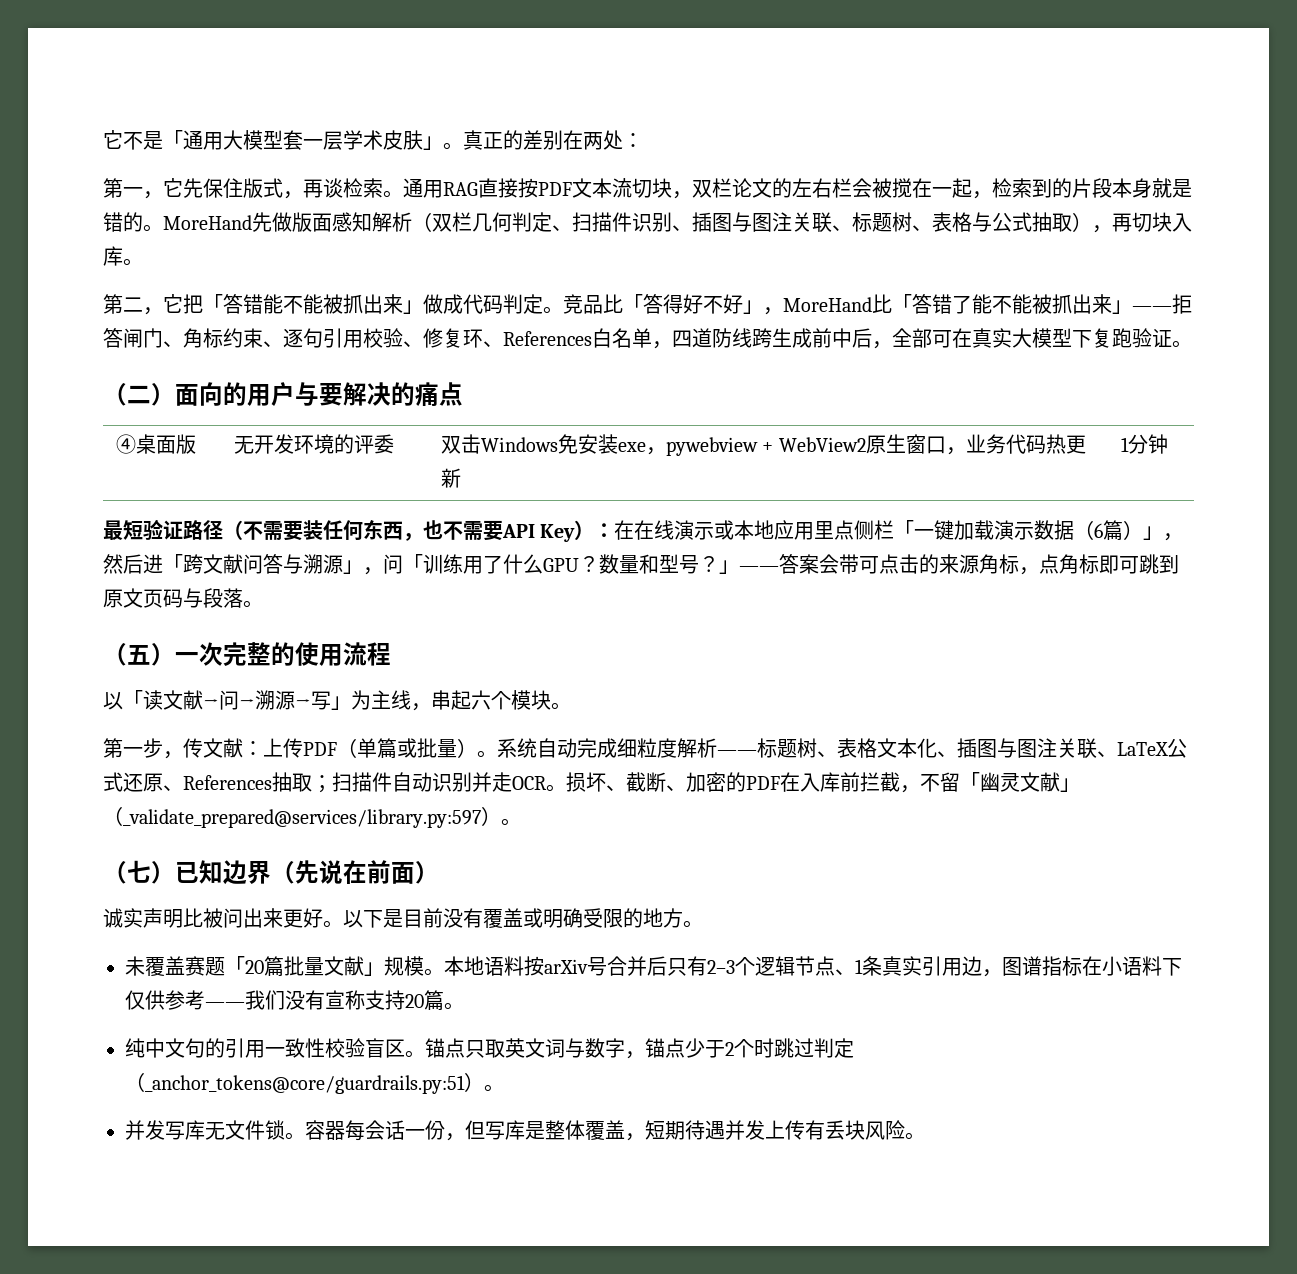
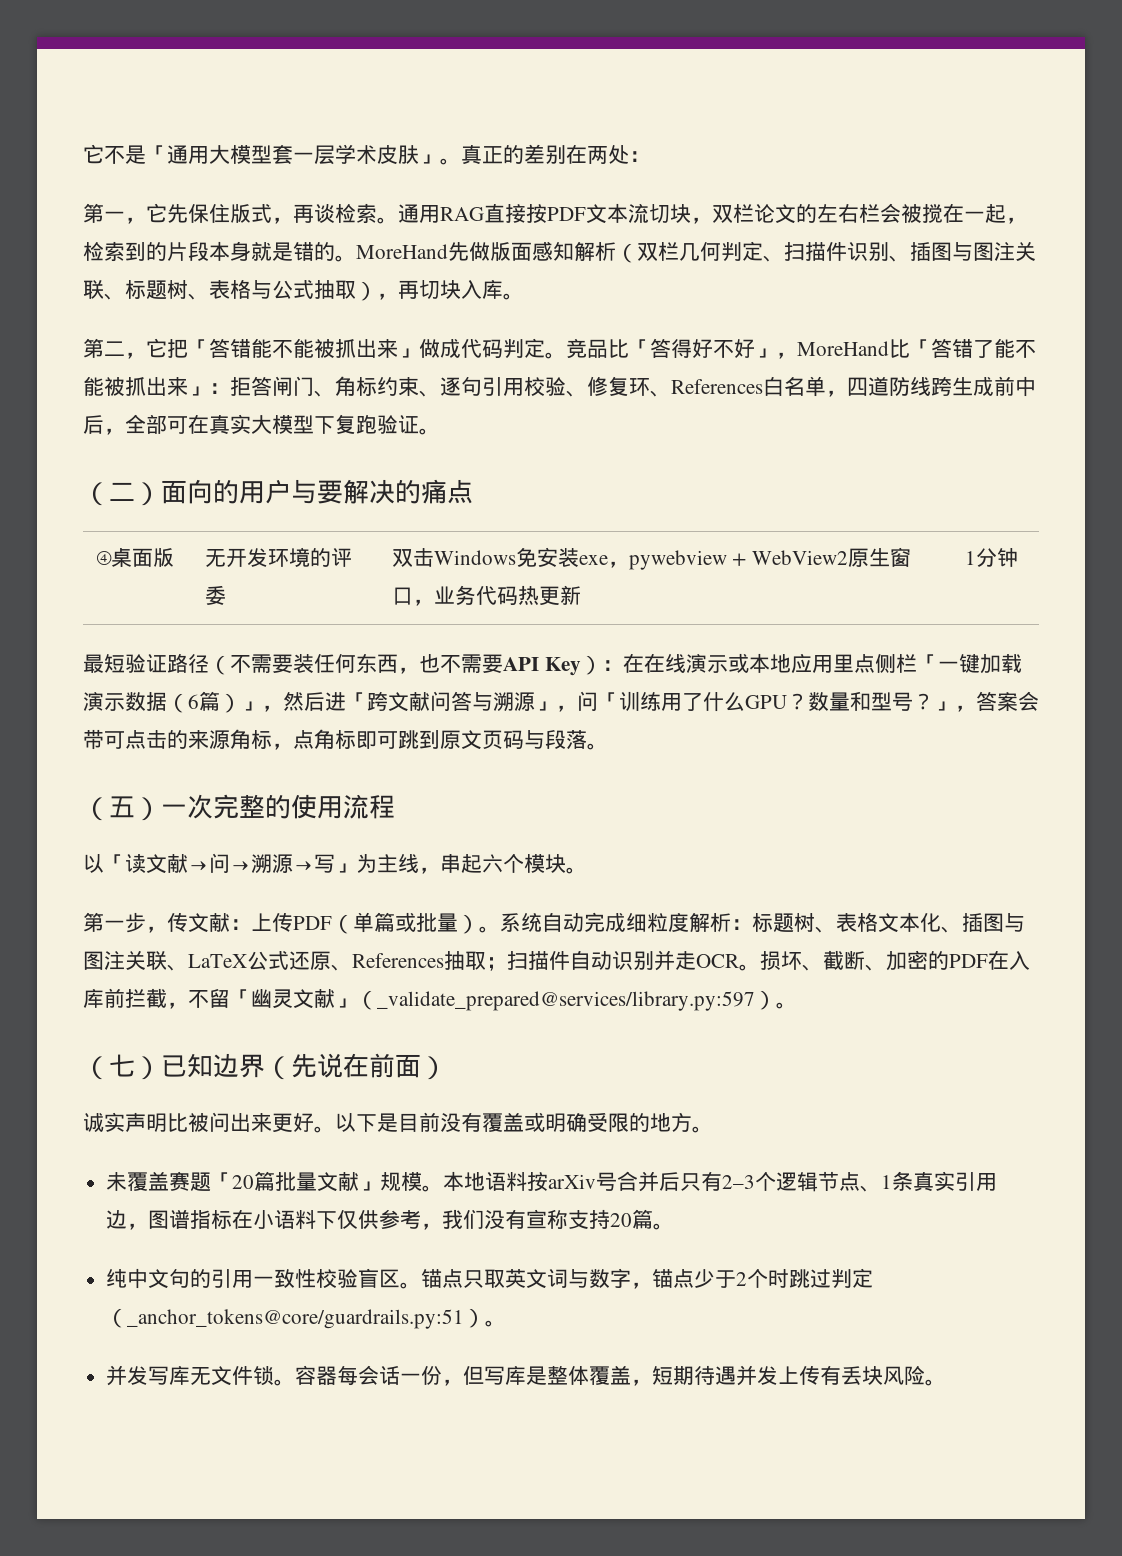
[1132,306,1172,312] —— -> [209,383,230,394] ：
[739,566,779,572] —— -> [955,705,976,712] ，
[717,750,757,756] —— -> [731,919,752,930] ：
[205,1002,245,1008] —— -> [421,1223,443,1230] ，

